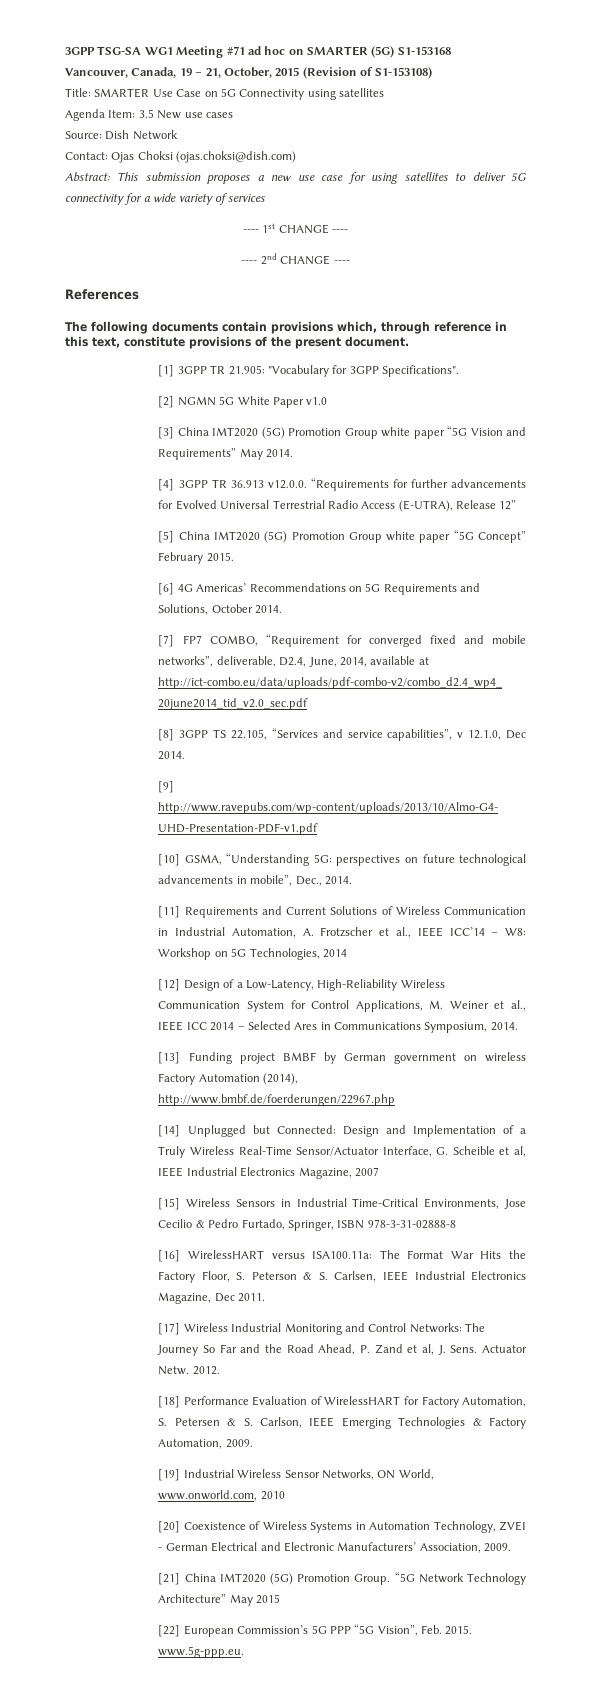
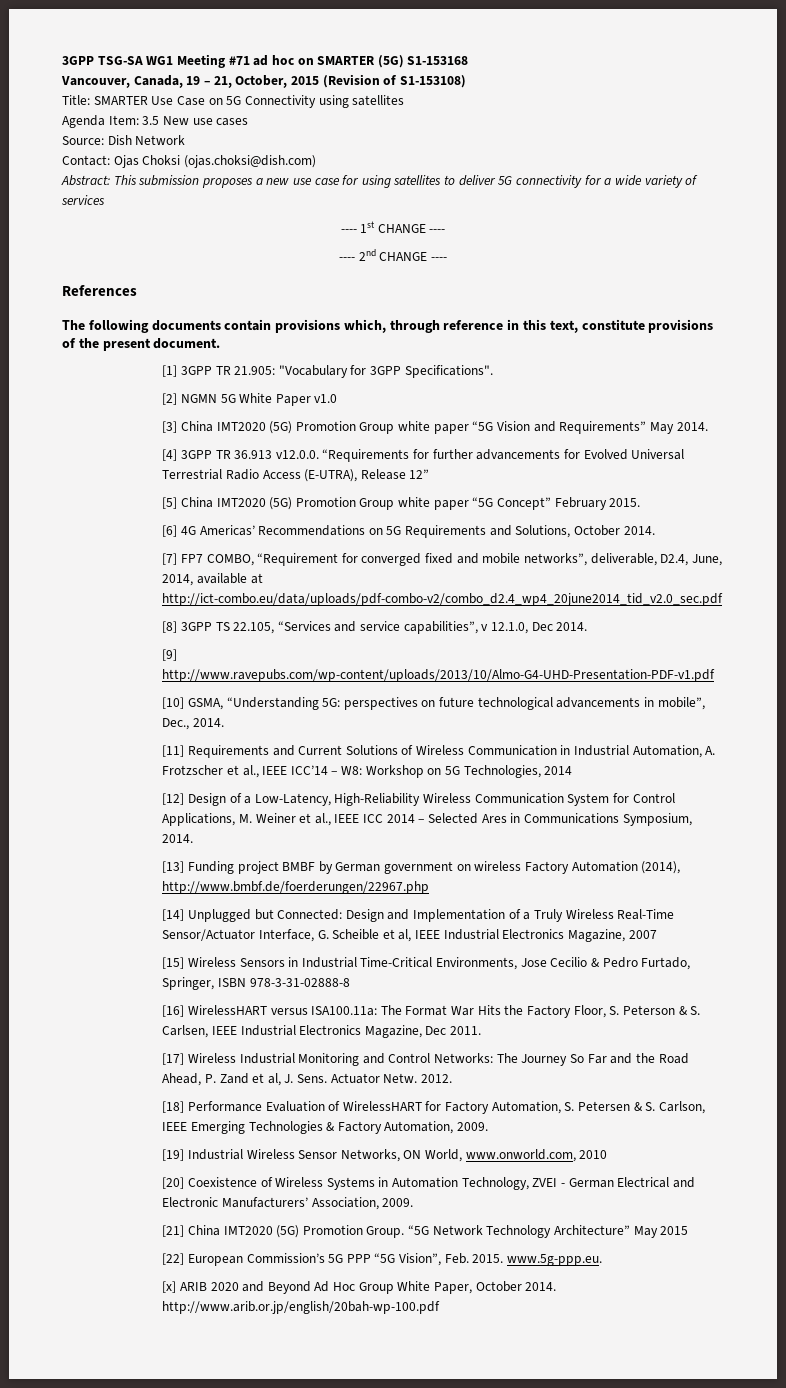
(245, 1652) none -> [162,1281,557,1294] [162,1301,441,1314] // [x] ARIB 2020 and Beyond Ad Hoc Group White Paper, October 2014. http://www.arib.or.jp/english/20bah-wp-100.pdf

